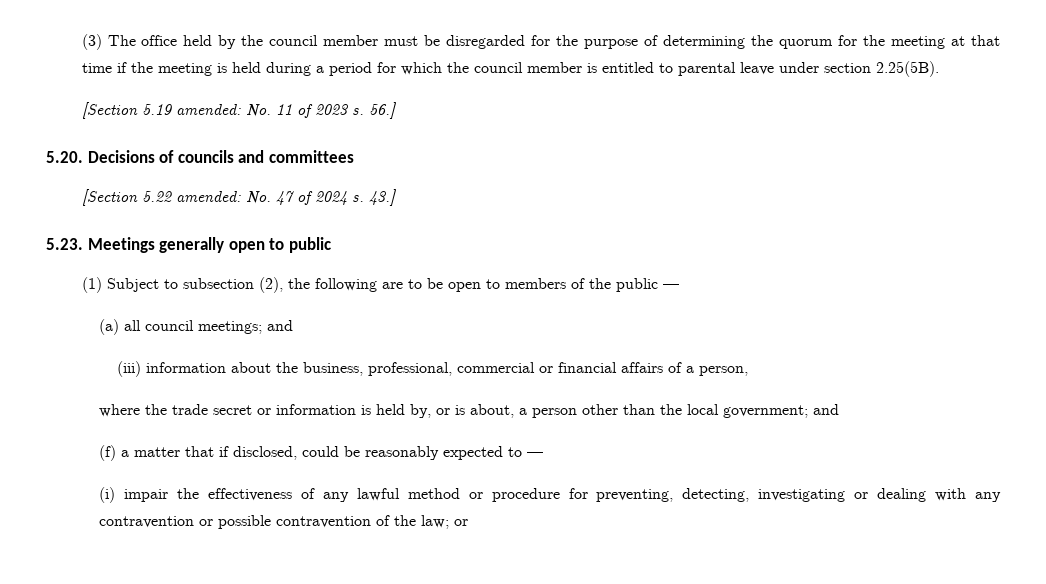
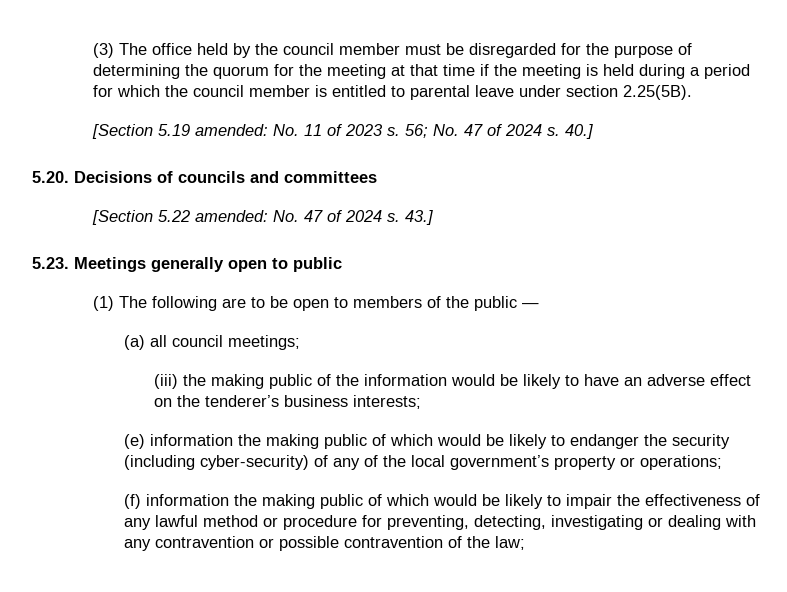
[368,102,396,119] 56.] -> [405,124,594,139] 56; No. 47 of 2024 s. 40.]
[106,277,310,293] Subject to subsection (2), the -> [119,296,148,308] The
[267,320,294,331] and -> (300, 342) none
[146,362,749,376] [99,404,840,418] [99,445,544,461] [99,487,116,503] information about the business, professional, commercial or financial affairs of a person, // where the trade secret or information is held by, or is about, a person other than the local government; and // (f) a matter that if disclosed, could be reasonably expected to — // (i) -> [183,374,752,389] [154,395,422,409] [123,434,730,449] [123,455,722,470] [123,494,561,509] the making public of the information would be likely to have an adverse effect on the tenderer’s business interests; // (e) information the making public of which would be likely to endanger the security (including cyber-security) of any of the local government’s property or operations; // (f) information the making public of which would be likely to
[454,519,469,526] or -> (525, 543) none

